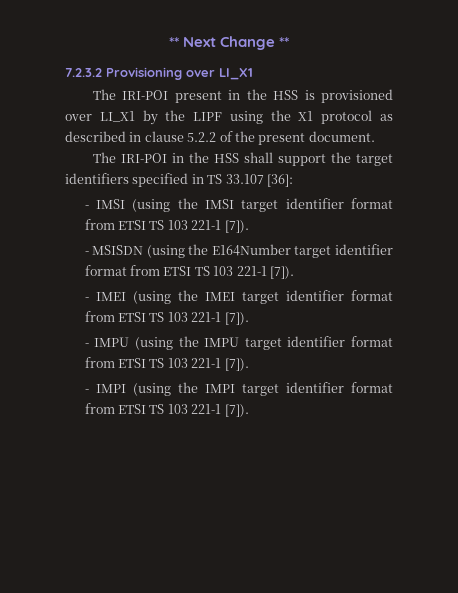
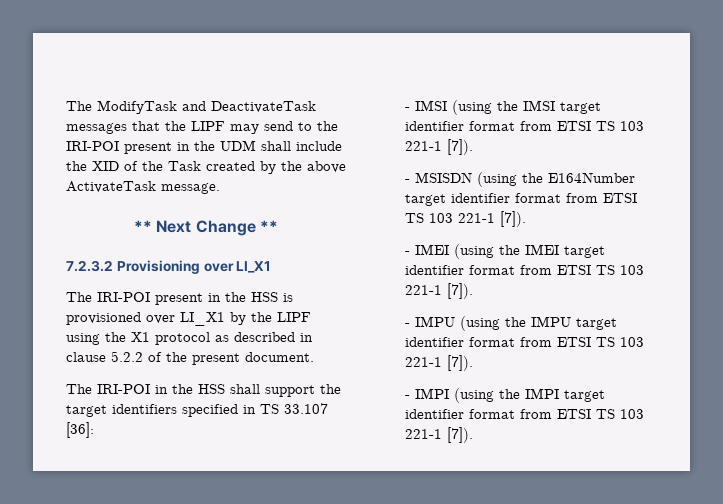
(168, 42) none -> [66,100,316,114] [66,121,338,134] [66,140,342,154] [66,161,346,174] [66,181,220,194] The ModifyTask and DeactivateTask messages that the LIPF may send to the IRI-POI present in the UDM shall include the XID of the Task created by the above ActivateTask message. //

